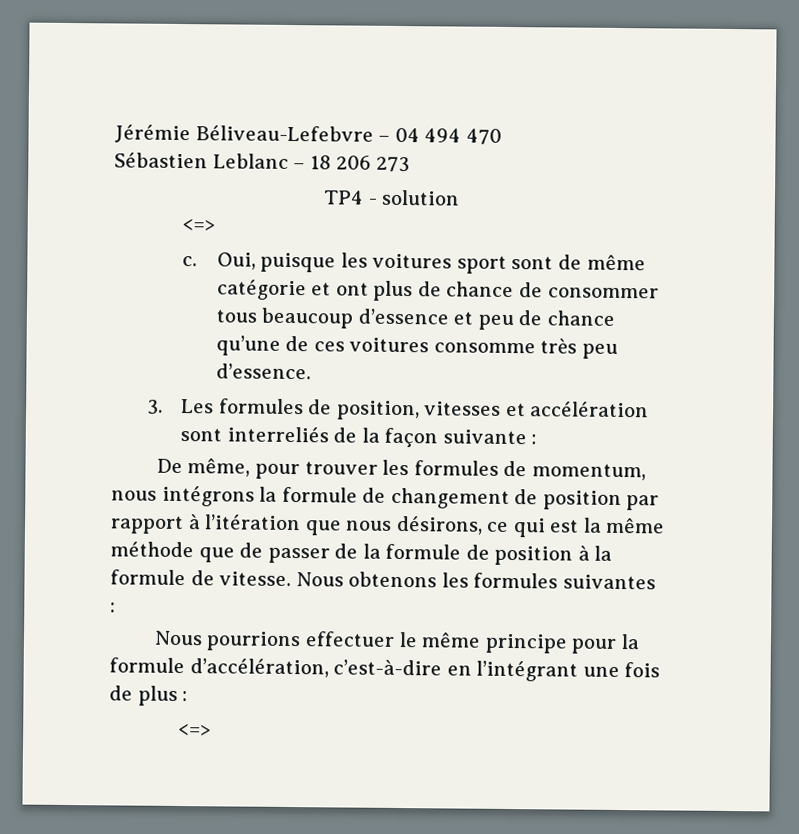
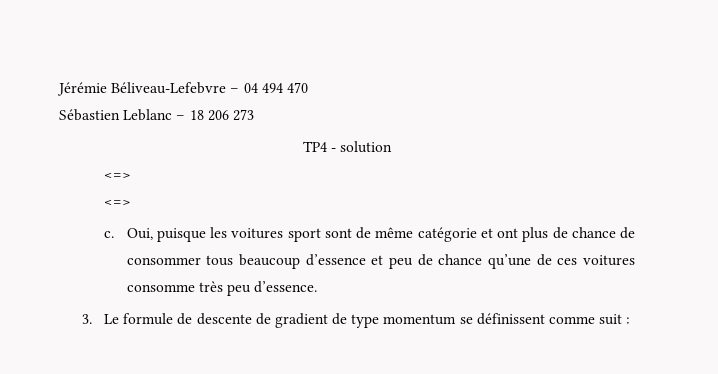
(216, 225) none -> [104,199,132,206] // <=>
[181,398,650,421] [180,426,538,448] [155,458,646,481] [111,485,660,511] [110,514,666,538] [110,541,613,566] [110,569,656,590] [110,602,116,613] [153,630,640,654] [109,657,661,682] [109,685,189,706] [178,724,212,737] Les formules de position, vitesses et accélération sont interreliés de la façon suivante : // De même, pour trouver les formules de momentum, nous intégrons la formule de changement de position par rapport à l’itération que nous désirons, ce qui est la même méthode que de passer de la formule de position à la formule de vitesse. Nous obtenons les formules suivantes : // Nous pourrions effectuer le même principe pour la formule d’accélération, c’est-à-dire en l’intégrant une fois de plus : // <=> -> [104,313,631,328] Le formule de descente de gradient de type momentum se définissent comme suit :

